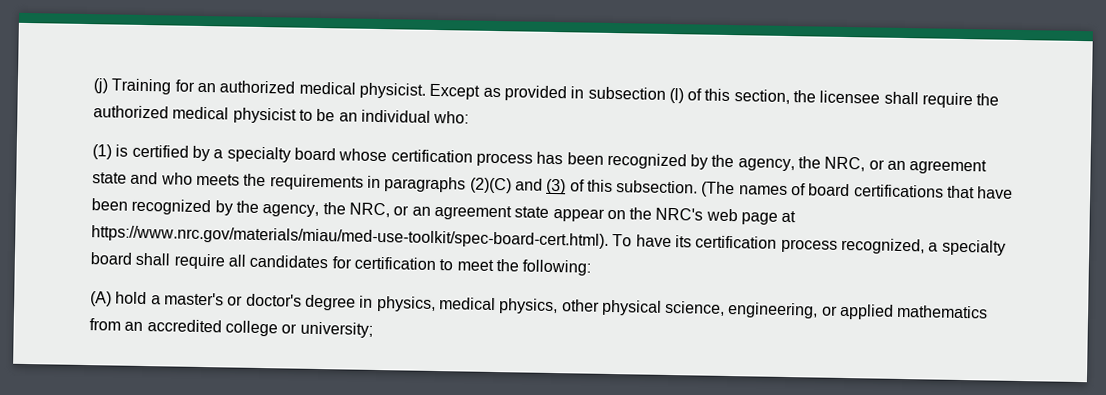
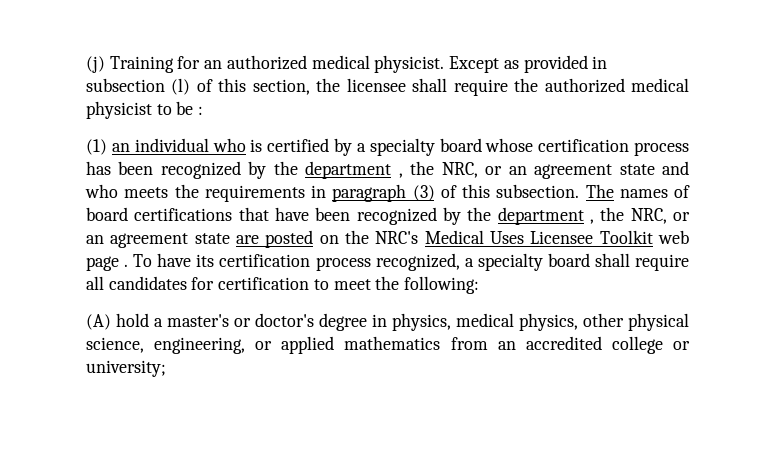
[338,109,470,124] [92,144,112,160] an individual who: // (1) -> [198,106,204,115] [86,138,246,155] : // (1) an individual who
[737,158,795,172] agency, -> [305,161,403,179] department ,
[384,176,543,194] paragraphs (2)(C) and -> [332,184,407,202] paragraph
[701,181,736,198] (The -> [585,184,614,198] The
[262,202,605,222] agency, the NRC, or an agreement state appear -> [497,207,690,225] [86,230,314,248] department , the NRC, or an agreement state are posted
[705,208,797,225] [91,225,609,249] web page at https://www.nrc.gov/materials/miau/med-use-toolkit/spec-board-cert.html). -> [424,230,689,244] [86,256,129,271] Medical Uses Licensee Toolkit web page .

